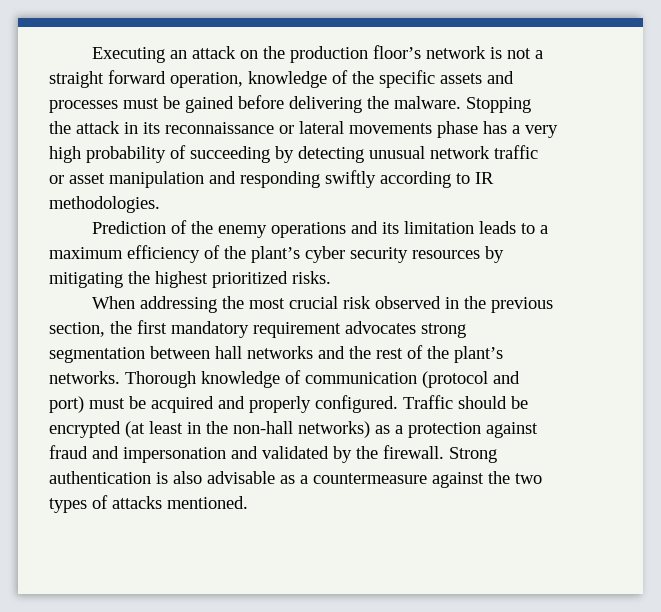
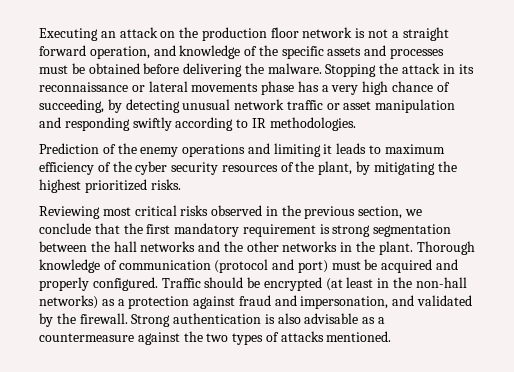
[373,45,422,59] floor’s -> [270,27,299,38] floor
(243, 80) none -> [153,45,176,56] and
[185,96,234,113] gained -> [88,63,140,74] obtained
[86,145,270,163] probability of succeeding -> [392,81,450,92] [39,99,104,113] chance of succeeding,
[382,221,475,234] its limitation -> [273,143,333,157] limiting it
[540,225,549,234] a -> (382, 149) none
[251,246,300,263] plant’s -> (132, 166) none
(480, 254) none -> [280,161,353,175] of the plant,
[92,296,372,313] When addressing the most crucial risk -> [39,205,209,219] Reviewing most critical risks
(105, 329) none -> [405,209,423,216] [39,223,120,234] we conclude that
[345,321,416,334] advocates -> [319,224,330,234] is
(210, 352) none -> [90,241,110,252] the
[376,345,503,363] [49,371,120,384] rest of the plant’s networks. -> [246,241,413,255] other networks in the plant.
[123,447,226,463] impersonation -> [300,296,389,309] impersonation,

